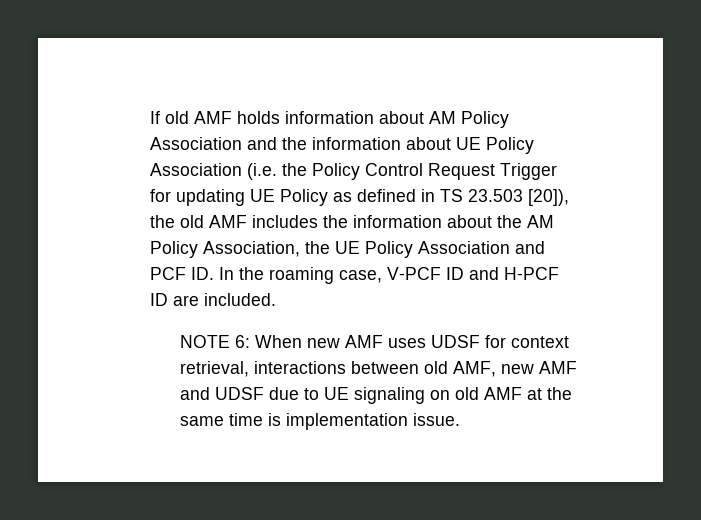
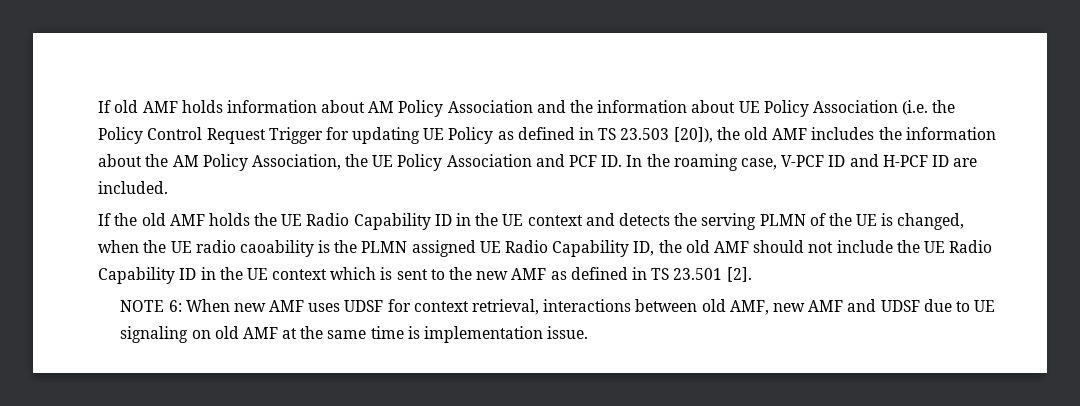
(276, 299) none -> [98,213,965,230] [98,240,993,257] [98,267,752,284] // If the old AMF holds the UE Radio Capability ID in the UE context and detects the serving PLMN of the UE is changed, when the UE radio caoability is the PLMN assigned UE Radio Capability ID, the old AMF should not include the UE Radio Capability ID in the UE context which is sent to the new AMF as defined in TS 23.501 [2].

